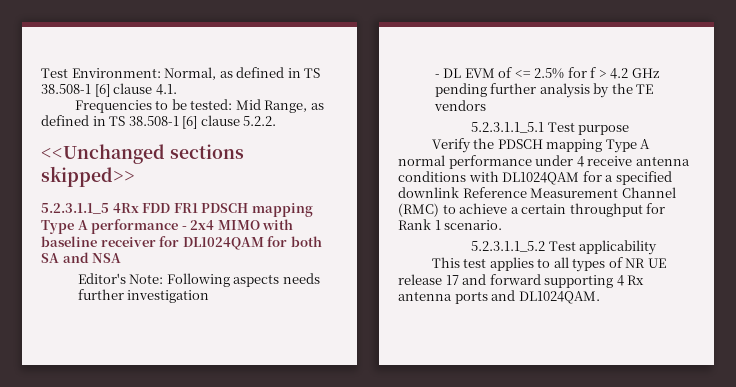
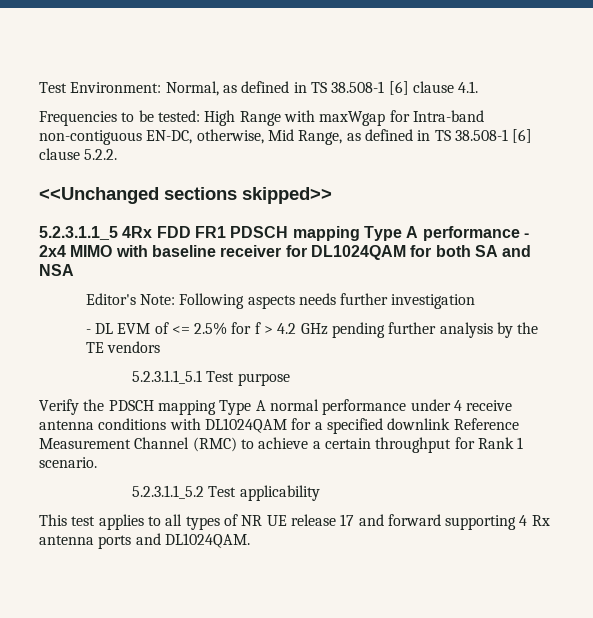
(233, 104) none -> [204,110,484,126] [39,129,264,145] High Range with maxWgap for Intra-band non-contiguous EN-DC, otherwise,

